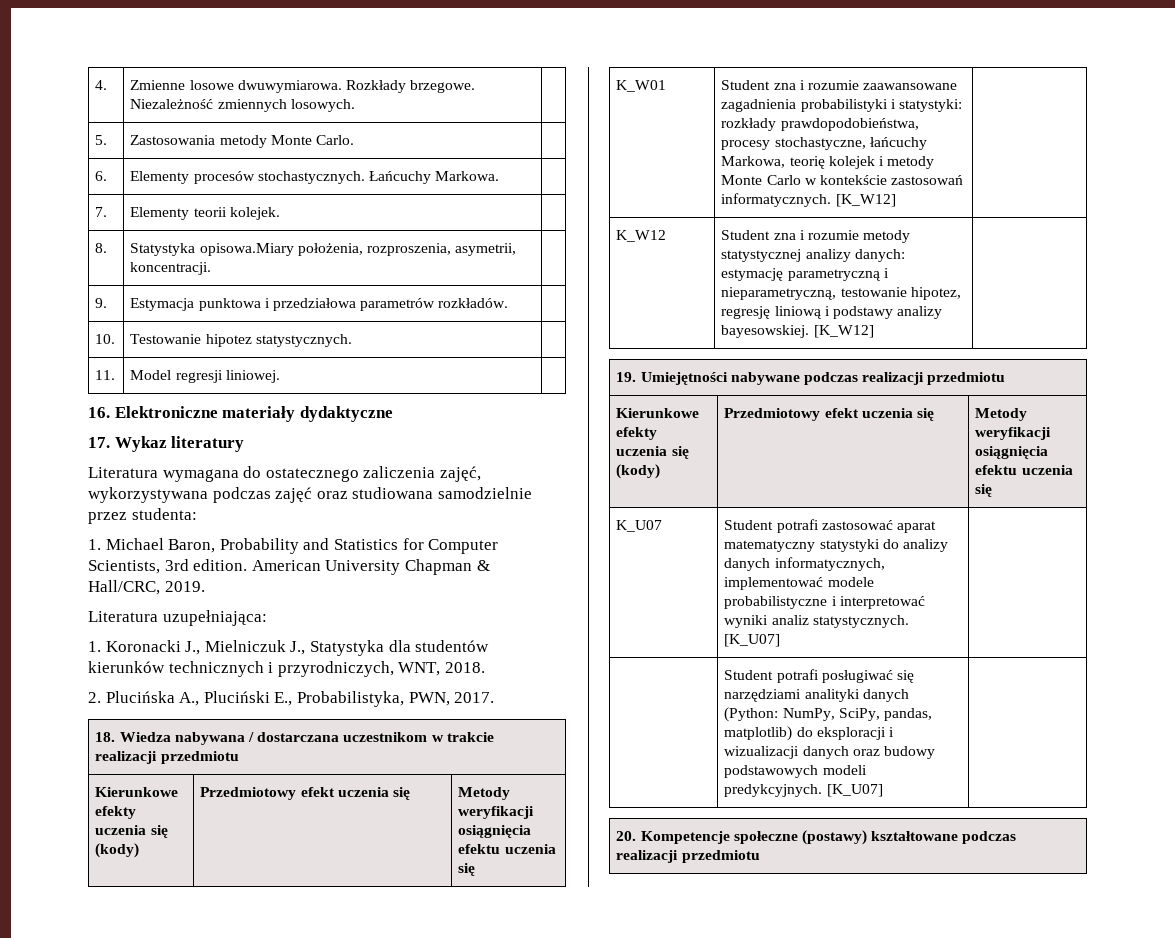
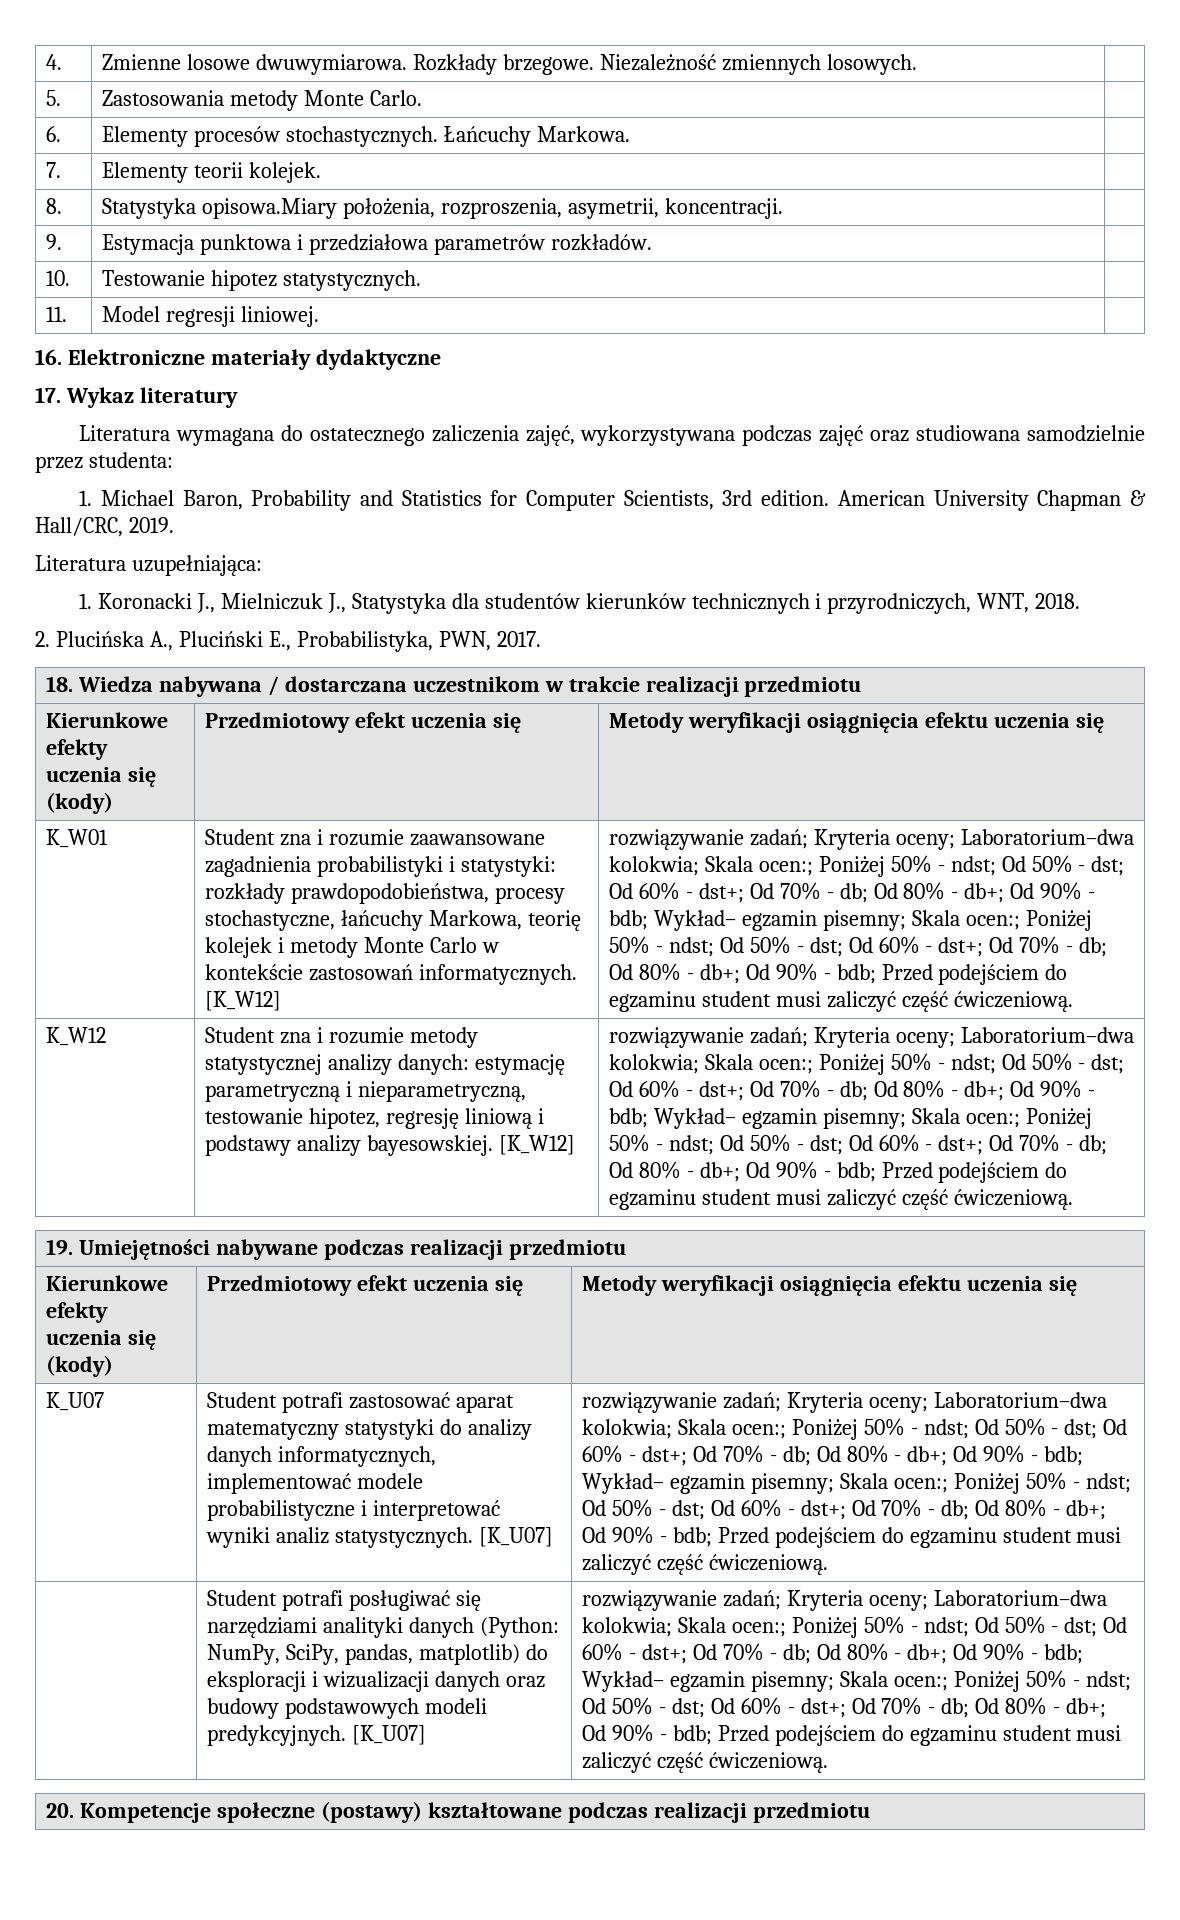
(896, 200) none -> [609,829,1134,850] [609,855,1125,877] [609,882,1096,903] [609,910,1092,931] [609,936,1108,957] [609,963,1068,985] [609,991,1073,1012] rozwiązywanie zadań; Kryteria oceny; Laboratorium–dwa kolokwia; Skala ocen:; Poniżej 50% - ndst; Od 50% - dst; Od 60% - dst+; Od 70% - db; Od 80% - db+; Od 90% - bdb; Wykład– egzamin pisemny; Skala ocen:; Poniżej 50% - ndst; Od 50% - dst; Od 60% - dst+; Od 70% - db; Od 80% - db+; Od 90% - bdb; Przed podejściem do egzaminu student musi zaliczyć część ćwiczeniową.
(874, 331) none -> [609,1027,1134,1048] [609,1053,1125,1075] [609,1080,1096,1101] [609,1108,1092,1129] [609,1134,1108,1155] [609,1161,1068,1183] [609,1189,1073,1210] rozwiązywanie zadań; Kryteria oceny; Laboratorium–dwa kolokwia; Skala ocen:; Poniżej 50% - ndst; Od 50% - dst; Od 60% - dst+; Od 70% - db; Od 80% - db+; Od 90% - bdb; Wykład– egzamin pisemny; Skala ocen:; Poniżej 50% - ndst; Od 50% - dst; Od 60% - dst+; Od 70% - db; Od 80% - db+; Od 90% - bdb; Przed podejściem do egzaminu student musi zaliczyć część ćwiczeniową.
(781, 640) none -> [582,1392,1107,1413] [582,1418,1128,1440] [582,1445,1084,1466] [582,1472,1131,1494] [582,1499,1107,1520] [582,1526,1122,1548] [582,1554,828,1575] rozwiązywanie zadań; Kryteria oceny; Laboratorium–dwa kolokwia; Skala ocen:; Poniżej 50% - ndst; Od 50% - dst; Od 60% - dst+; Od 70% - db; Od 80% - db+; Od 90% - bdb; Wykład– egzamin pisemny; Skala ocen:; Poniżej 50% - ndst; Od 50% - dst; Od 60% - dst+; Od 70% - db; Od 80% - db+; Od 90% - bdb; Przed podejściem do egzaminu student musi zaliczyć część ćwiczeniową.
(883, 790) none -> [582,1590,1107,1611] [582,1616,1128,1638] [582,1643,1084,1664] [582,1670,1131,1692] [582,1697,1107,1718] [582,1724,1122,1746] [582,1752,828,1773] rozwiązywanie zadań; Kryteria oceny; Laboratorium–dwa kolokwia; Skala ocen:; Poniżej 50% - ndst; Od 50% - dst; Od 60% - dst+; Od 70% - db; Od 80% - db+; Od 90% - bdb; Wykład– egzamin pisemny; Skala ocen:; Poniżej 50% - ndst; Od 50% - dst; Od 60% - dst+; Od 70% - db; Od 80% - db+; Od 90% - bdb; Przed podejściem do egzaminu student musi zaliczyć część ćwiczeniową.

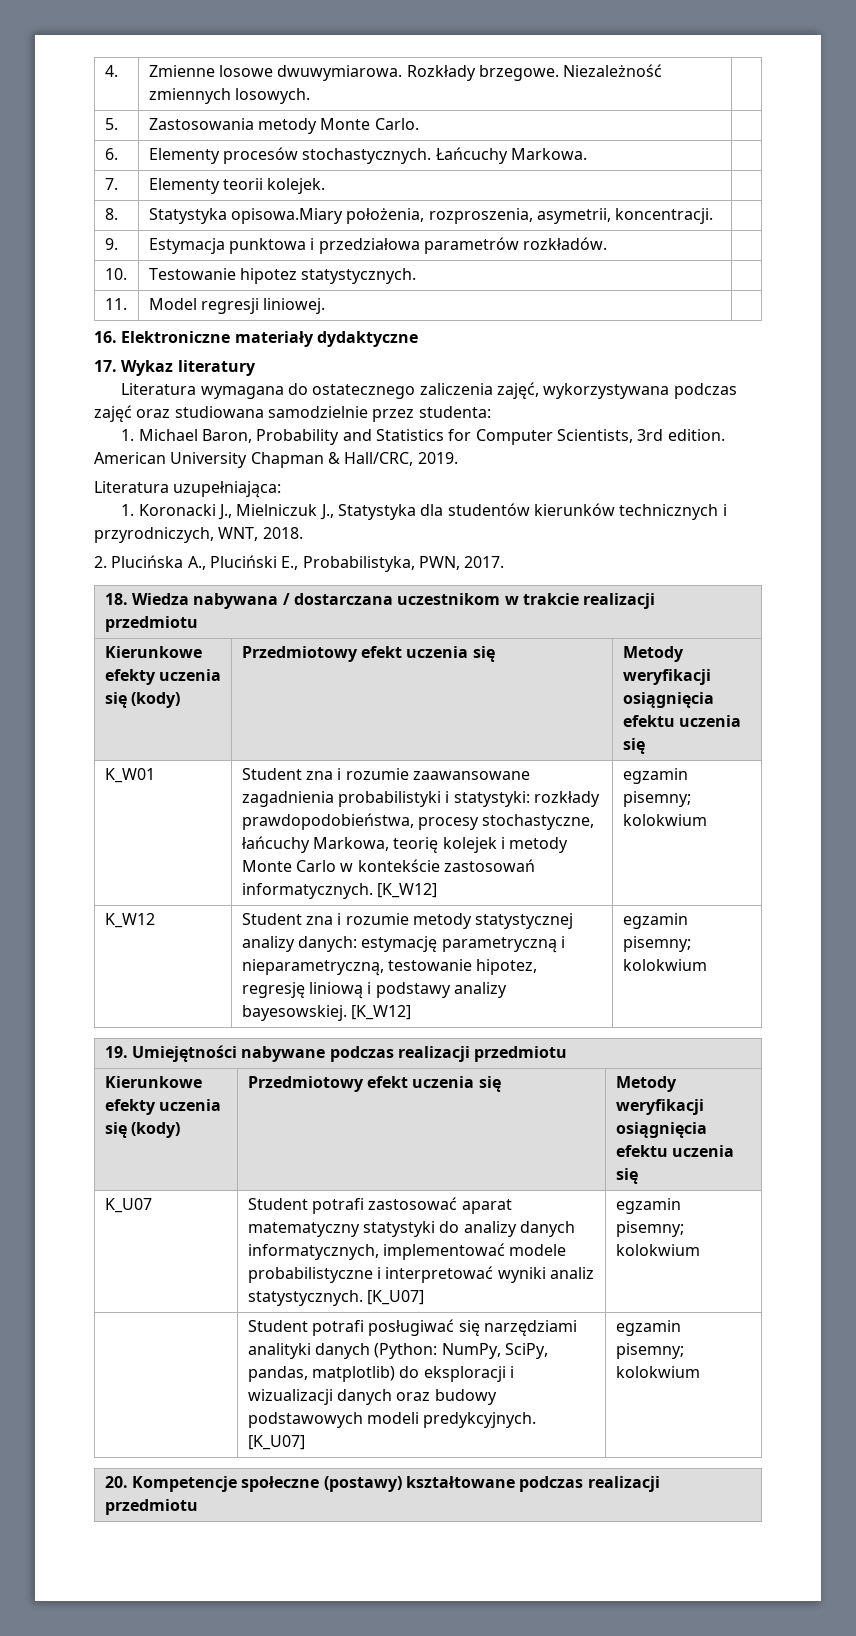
[609,829,1134,850] [609,855,1125,877] [609,882,1096,903] [609,910,1092,931] [609,936,1108,957] [609,963,1068,985] [609,991,1073,1012] rozwiązywanie zadań; Kryteria oceny; Laboratorium–dwa kolokwia; Skala ocen:; Poniżej 50% - ndst; Od 50% - dst; Od 60% - dst+; Od 70% - db; Od 80% - db+; Od 90% - bdb; Wykład– egzamin pisemny; Skala ocen:; Poniżej 50% - ndst; Od 50% - dst; Od 60% - dst+; Od 70% - db; Od 80% - db+; Od 90% - bdb; Przed podejściem do egzaminu student musi zaliczyć część ćwiczeniową. -> [622,768,688,784] [622,791,691,807] [622,814,707,826] egzamin pisemny; kolokwium
[609,1027,1134,1048] [609,1053,1125,1075] [609,1080,1096,1101] [609,1108,1092,1129] [609,1134,1108,1155] [609,1161,1068,1183] [609,1189,1073,1210] rozwiązywanie zadań; Kryteria oceny; Laboratorium–dwa kolokwia; Skala ocen:; Poniżej 50% - ndst; Od 50% - dst; Od 60% - dst+; Od 70% - db; Od 80% - db+; Od 90% - bdb; Wykład– egzamin pisemny; Skala ocen:; Poniżej 50% - ndst; Od 50% - dst; Od 60% - dst+; Od 70% - db; Od 80% - db+; Od 90% - bdb; Przed podejściem do egzaminu student musi zaliczyć część ćwiczeniową. -> [622,913,688,929] [622,936,691,952] [622,959,707,971] egzamin pisemny; kolokwium
[582,1392,1107,1413] [582,1418,1128,1440] [582,1445,1084,1466] [582,1472,1131,1494] [582,1499,1107,1520] [582,1526,1122,1548] [582,1554,828,1575] rozwiązywanie zadań; Kryteria oceny; Laboratorium–dwa kolokwia; Skala ocen:; Poniżej 50% - ndst; Od 50% - dst; Od 60% - dst+; Od 70% - db; Od 80% - db+; Od 90% - bdb; Wykład– egzamin pisemny; Skala ocen:; Poniżej 50% - ndst; Od 50% - dst; Od 60% - dst+; Od 70% - db; Od 80% - db+; Od 90% - bdb; Przed podejściem do egzaminu student musi zaliczyć część ćwiczeniową. -> [615,1198,681,1214] [615,1221,684,1237] [615,1244,700,1256] egzamin pisemny; kolokwium
[582,1590,1107,1611] [582,1616,1128,1638] [582,1643,1084,1664] [582,1670,1131,1692] [582,1697,1107,1718] [582,1724,1122,1746] [582,1752,828,1773] rozwiązywanie zadań; Kryteria oceny; Laboratorium–dwa kolokwia; Skala ocen:; Poniżej 50% - ndst; Od 50% - dst; Od 60% - dst+; Od 70% - db; Od 80% - db+; Od 90% - bdb; Wykład– egzamin pisemny; Skala ocen:; Poniżej 50% - ndst; Od 50% - dst; Od 60% - dst+; Od 70% - db; Od 80% - db+; Od 90% - bdb; Przed podejściem do egzaminu student musi zaliczyć część ćwiczeniową. -> [615,1320,681,1336] [615,1343,684,1359] [615,1366,700,1378] egzamin pisemny; kolokwium

